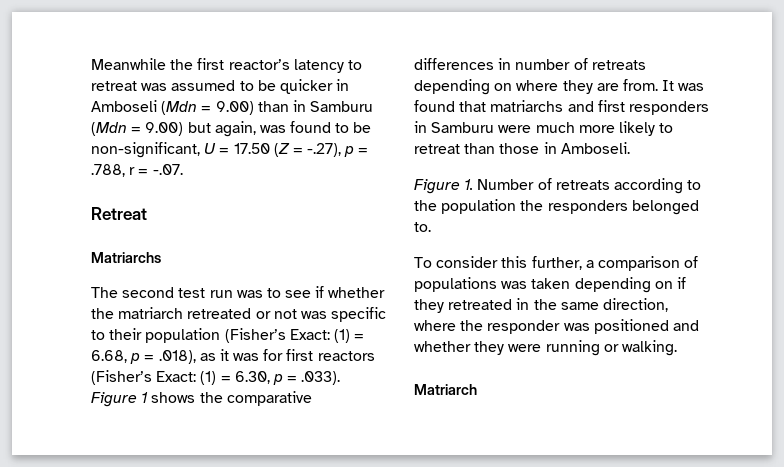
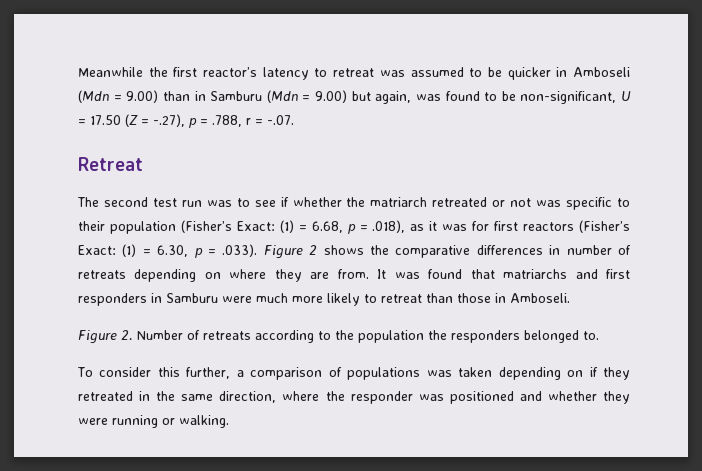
[91,252,161,263] // Matriarchs -> (143, 164) none
[141,392,149,403] 1 -> [309,245,318,255] 2
[464,179,474,190] 1. -> [121,330,133,341] 2.
[414,384,477,395] // Matriarch -> (229, 421) none

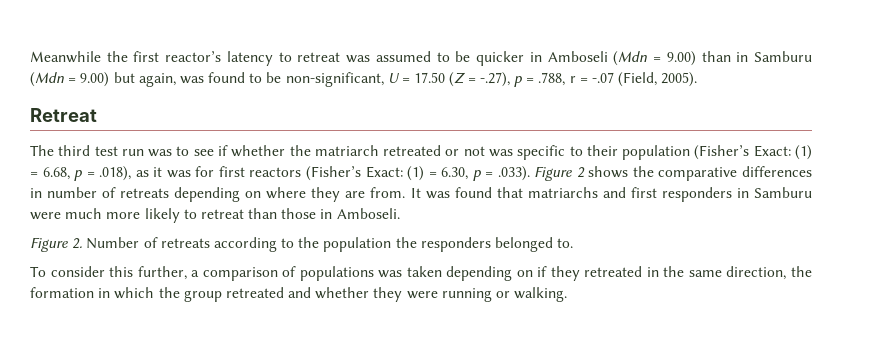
[267,115,294,125] -.07. -> [591,72,698,87] -.07 (Field, 2005).
[103,197,148,207] second -> [58,145,91,156] third
[282,391,514,404] where the responder was positioned -> [790,266,812,277] [30,287,284,302] the formation in which the group retreated

